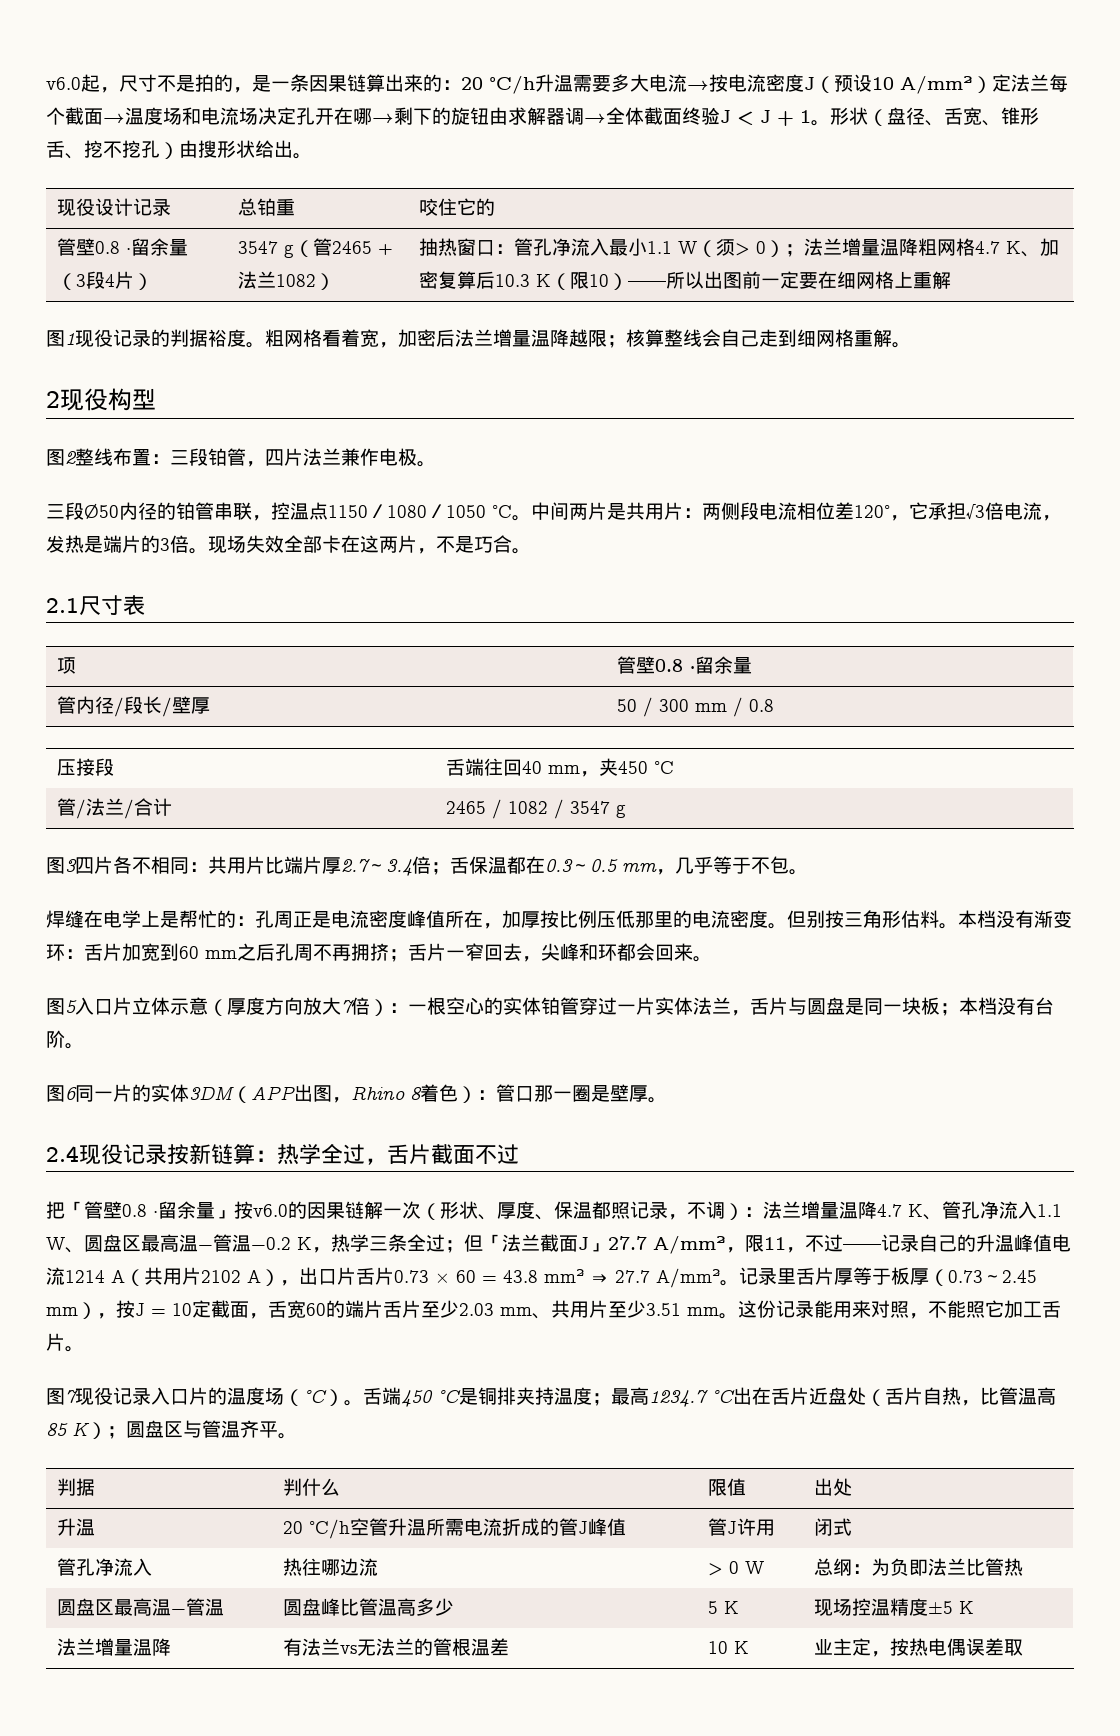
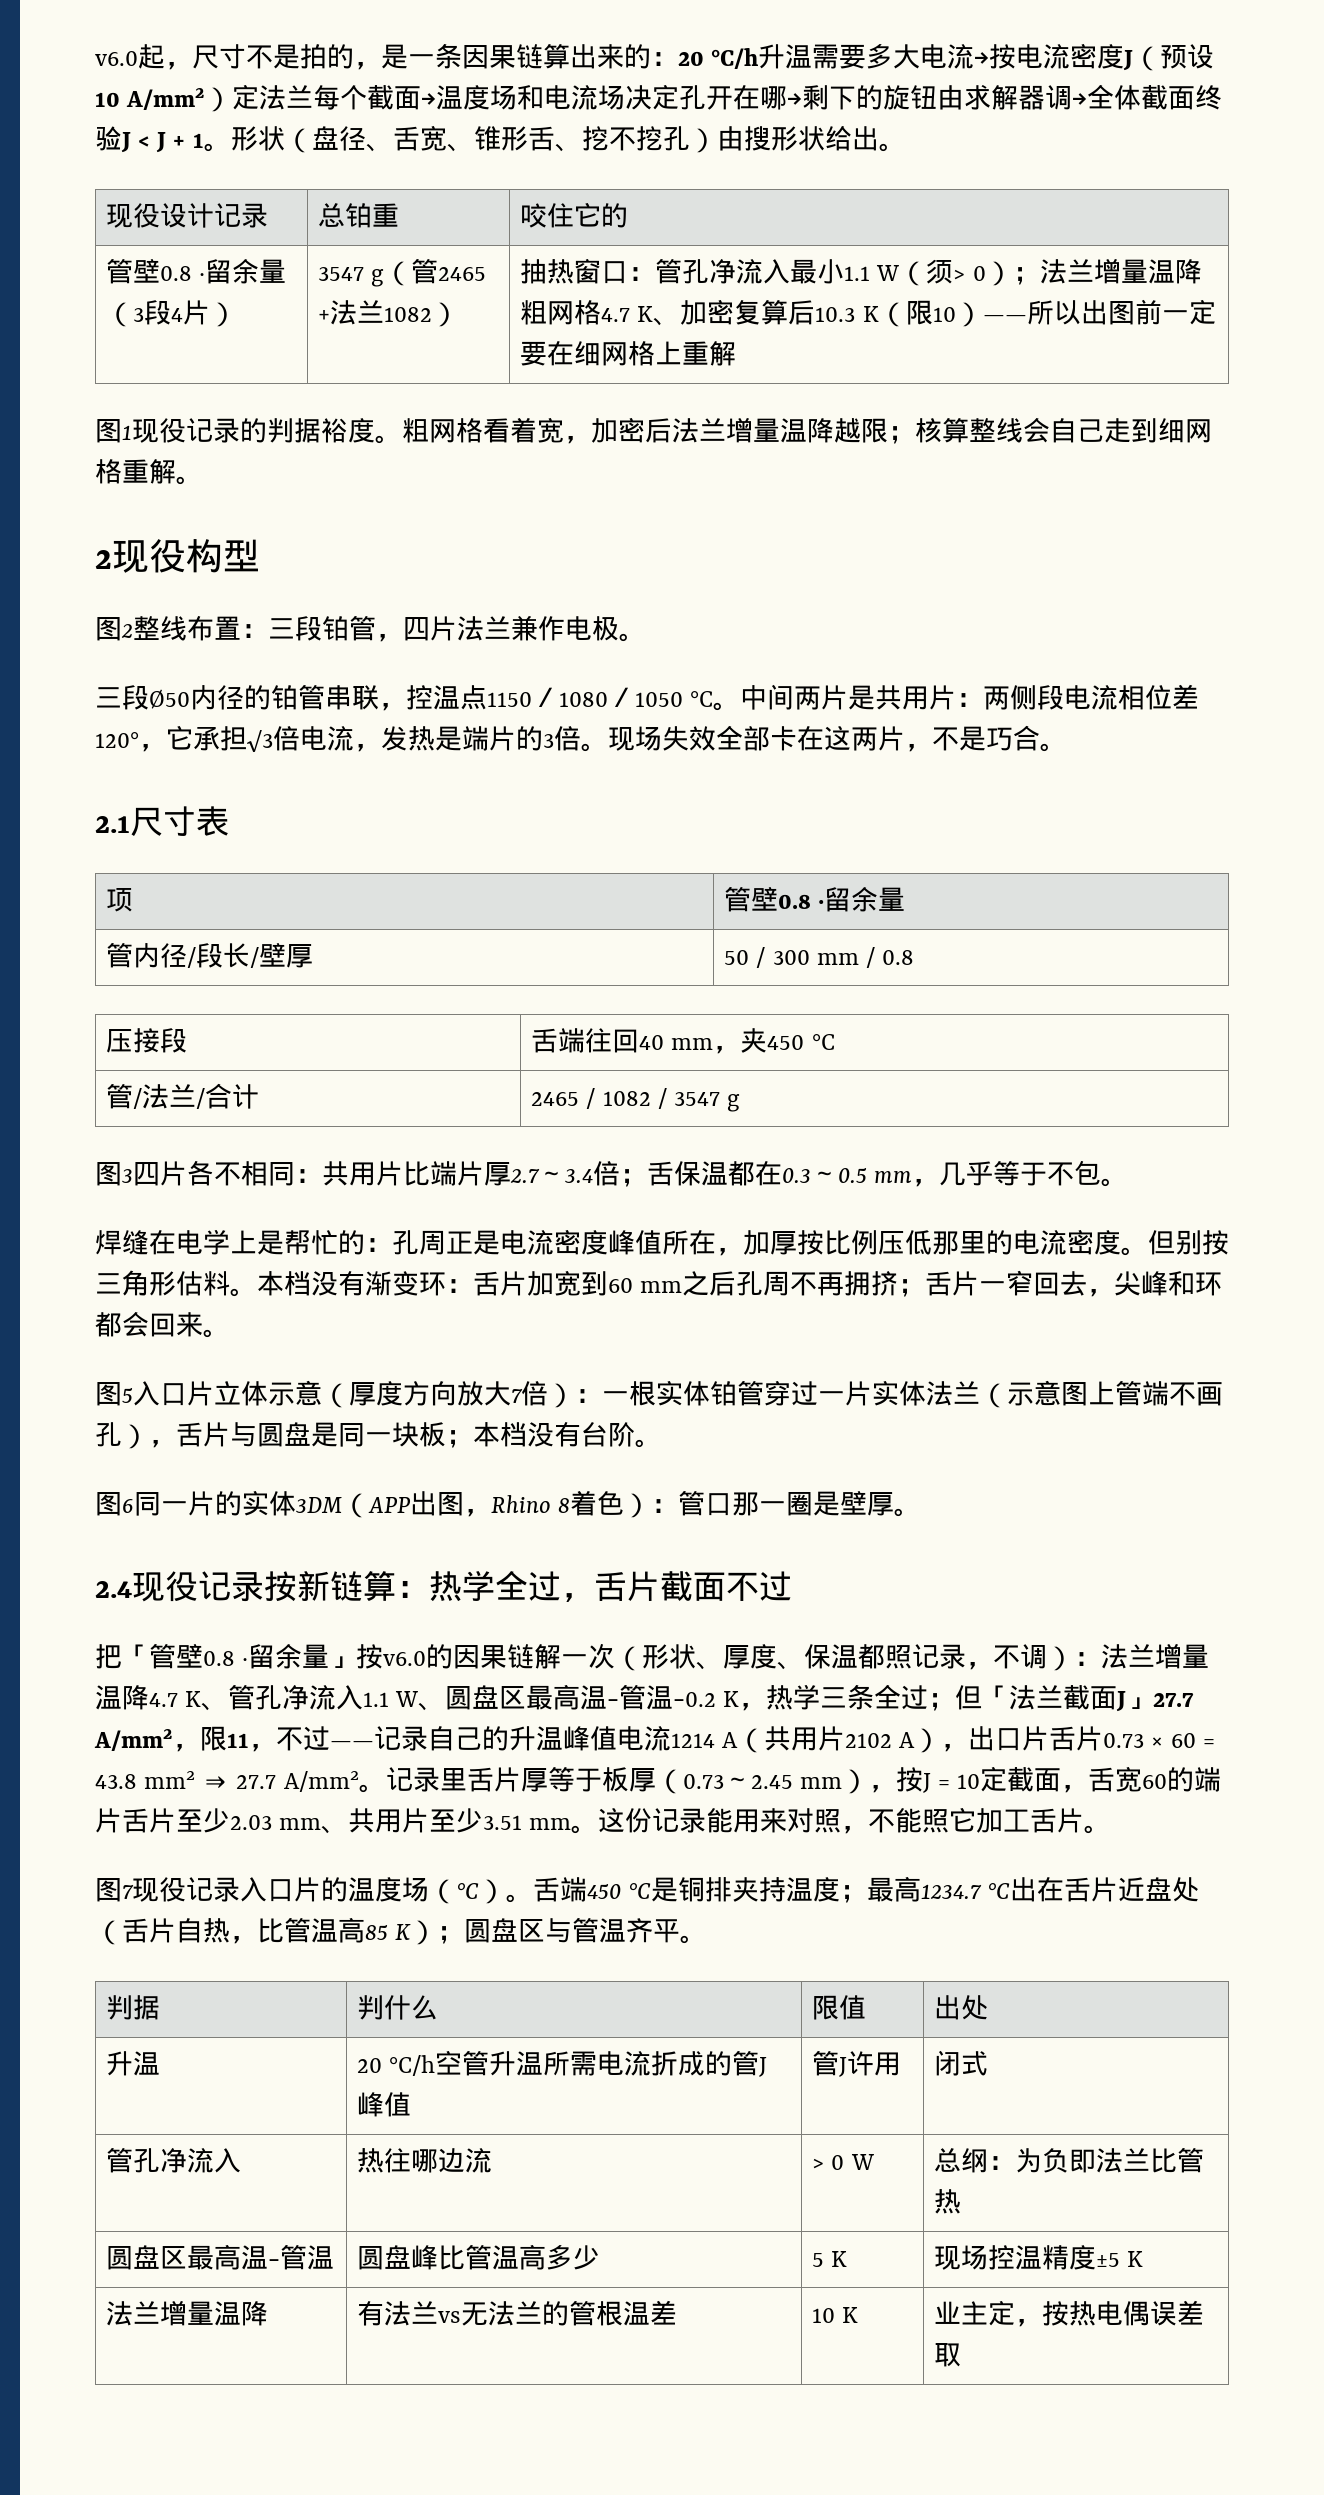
[446,997,503,1015] 空心的 -> (656, 1393) none
(731, 1005) none -> [980,1380,1223,1408] [95,1422,149,1449] （示意图上管端不画孔）

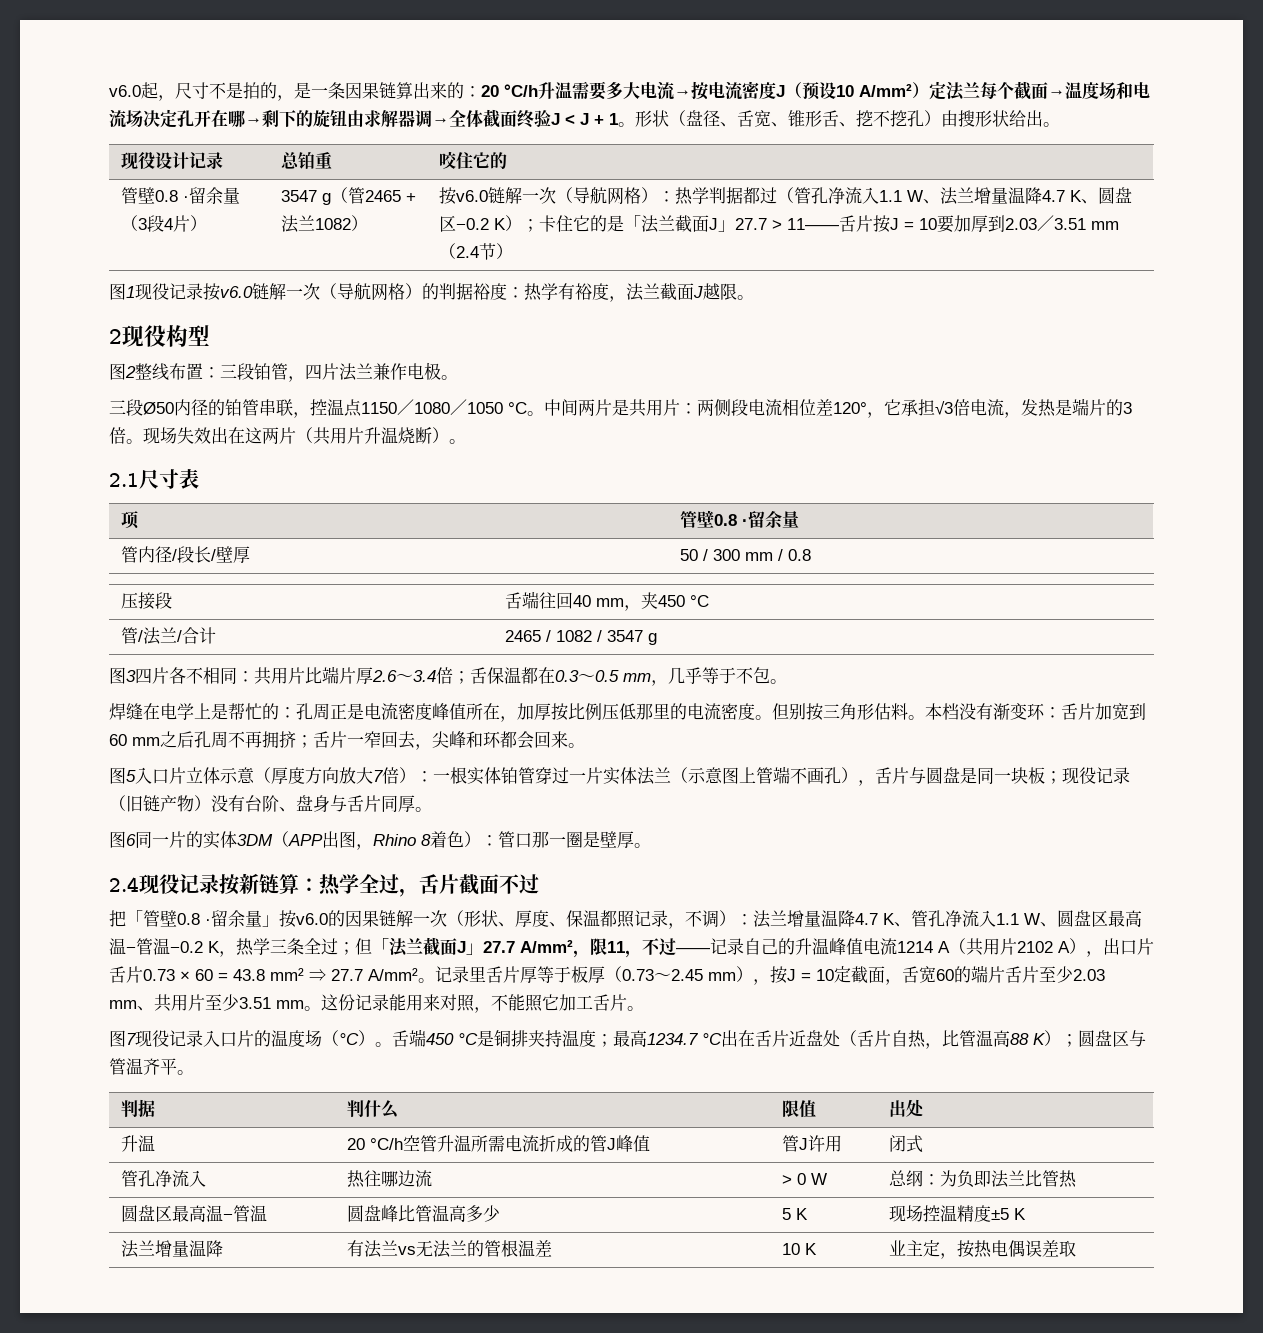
[520,258,1202,286] [520,299,1216,327] [520,341,737,366] [95,417,1212,444] [95,459,176,484] 抽热窗口：管孔净流入最小1.1 W（须> 0）；法兰增量温降粗网格4.7 K、加密复算后10.3 K（限10）——所以出图前一定要在细网格上重解 // 图1现役记录的判据裕度。粗网格看着宽，加密后法兰增量温降越限；核算整线会自己走到细网格重解 -> [438,187,1132,205] [438,215,1119,233] [438,243,513,260] [109,283,737,302] 按v6.0链解一次（导航网格）：热学判据都过（管孔净流入1.1 W、法兰增量温降4.7 K、圆盘区−0.2 K）；卡住它的是「法兰截面J」27.7 > 11——舌片按J = 10要加厚到2.03／3.51 mm（2.4节） // 图1现役记录按v6.0链解一次（导航网格）的判据裕度：热学有裕度，法兰截面J越限
[716,725,797,751] 全部卡 -> [211,427,228,444] 出
[905,725,1040,752] ，不是巧合 -> [296,427,449,445] （共用片升温烧断）
[510,1168,540,1183] 2.7 -> [372,670,397,682] 2.6
[473,1422,635,1447] 本档没有台阶 -> [1062,767,1130,784] [109,795,415,812] 现役记录（旧链产物）没有台阶、盘身与舌片同厚
[365,1925,388,1940] 85 -> [1010,1033,1029,1045] 88

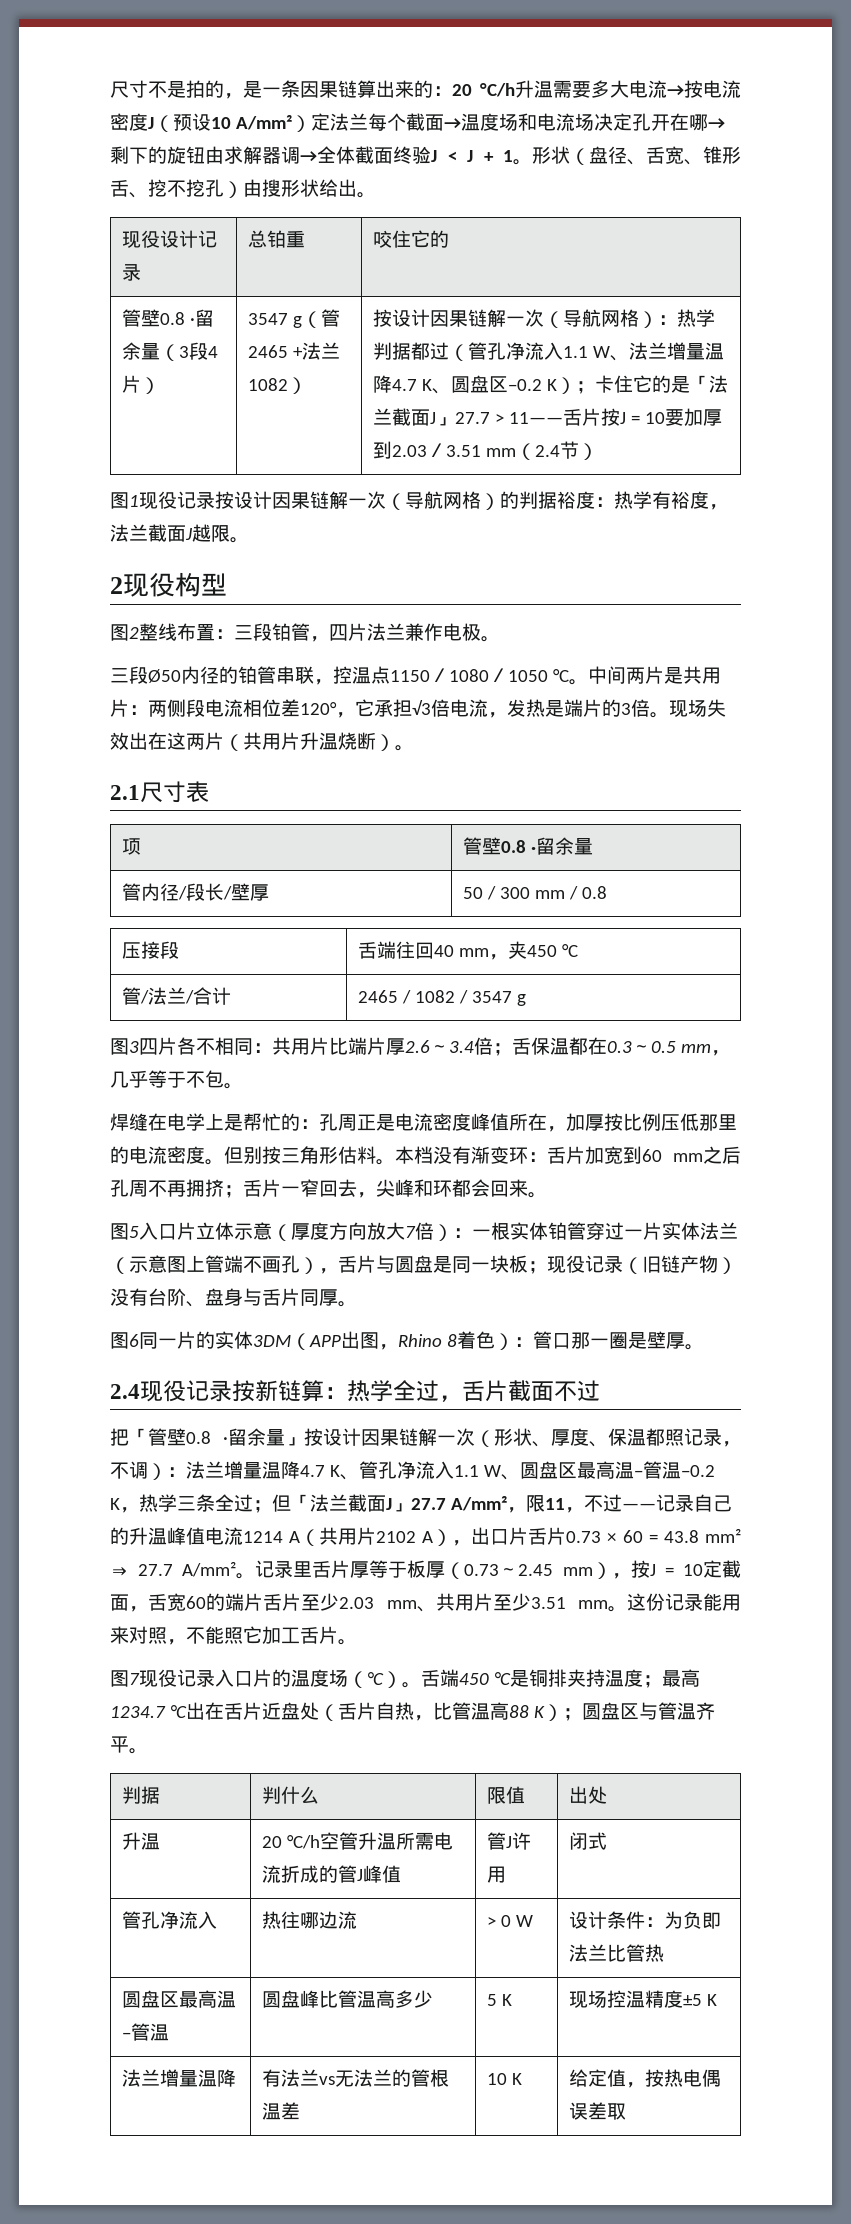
[109,82,175,101] v6.0起， -> (110, 89) none
[455,190,488,202] v6.0 -> [391,309,468,327] 设计因果
[220,286,253,298] v6.0 -> [234,491,310,509] 设计因果
[296,910,345,927] v6.0的 -> [323,1428,361,1446] 设计
[888,1170,923,1187] 总纲 -> [568,1911,645,1929] 设计条件
[888,1240,940,1257] 业主定 -> [568,2069,626,2087] 给定值

